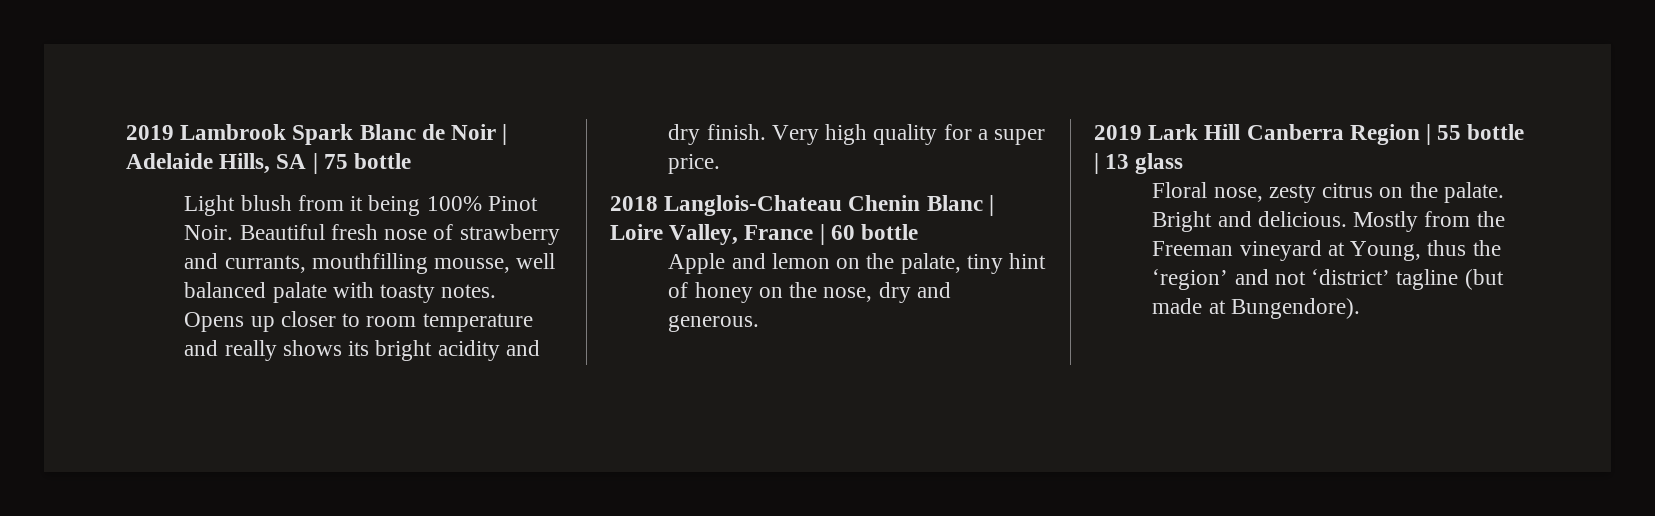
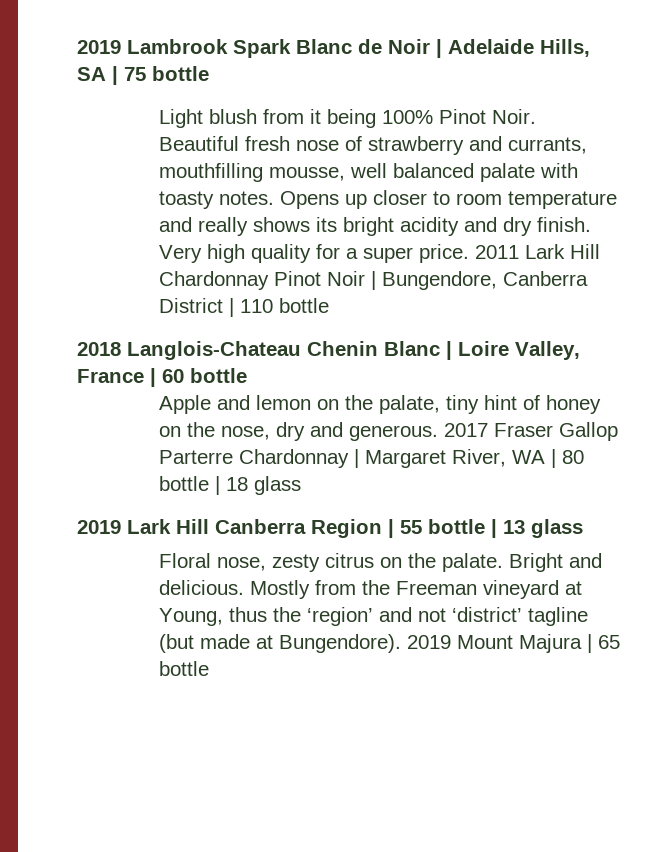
(721, 164) none -> [474,244,600,259] [158,271,588,290] [158,298,329,317] 2011 Lark Hill Chardonnay Pinot Noir | Bungendore, Canberra District | 110 bottle
(760, 323) none -> [443,422,618,441] [158,449,584,468] [158,476,301,495] 2017 Fraser Gallop Parterre Chardonnay | Margaret River, WA | 80 bottle | 18 glass
(1360, 308) none -> [406,634,620,653] [158,661,209,676] 2019 Mount Majura | 65 bottle

